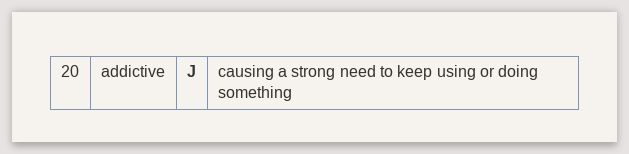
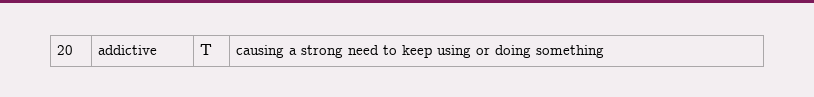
[186,65,196,77] J -> [199,44,212,55] T

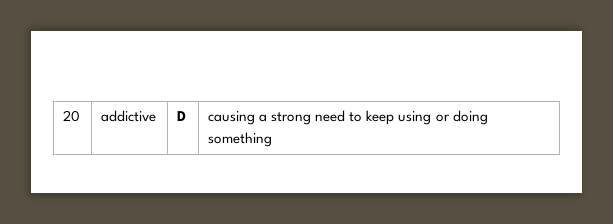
[199,44,212,55] T -> [177,111,187,121] D

